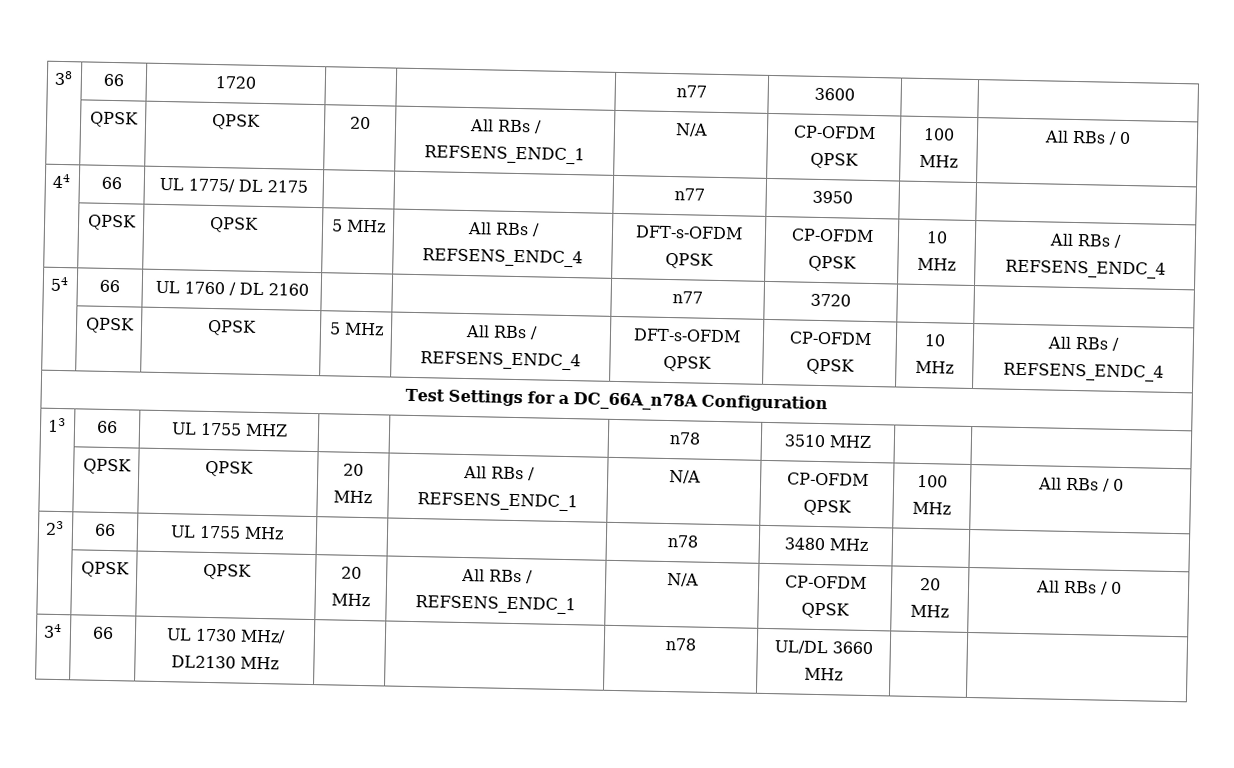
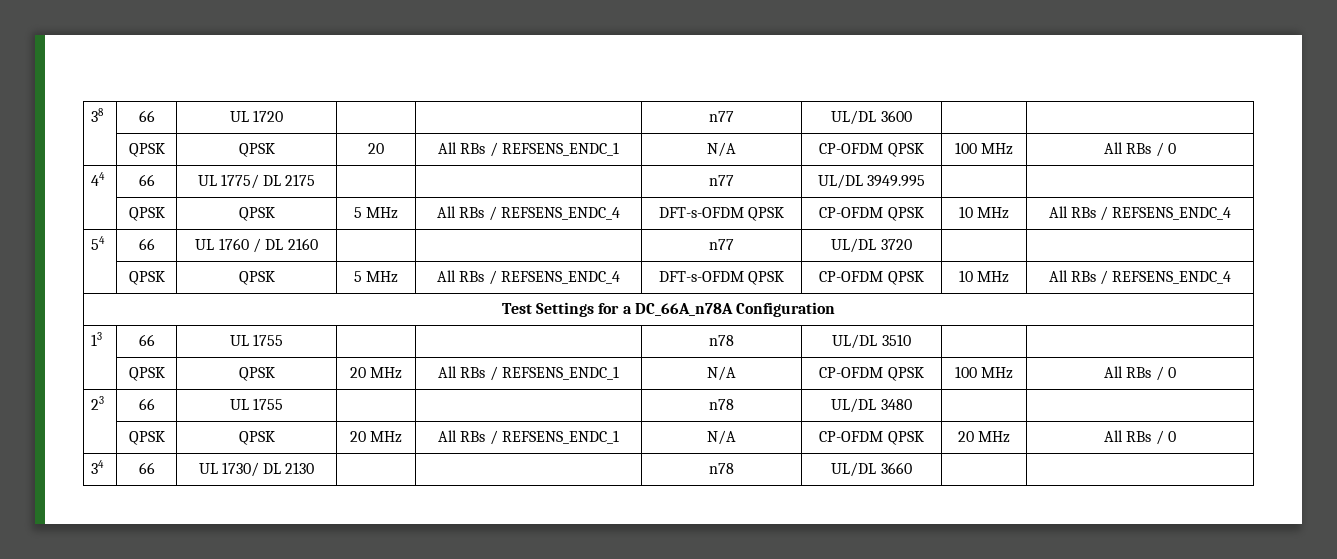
(125, 80) none -> [229,111,249,122] UL
(707, 91) none -> [831,110,877,125] UL/DL
[812,190,853,204] 3950 -> [817,174,926,189] UL/DL 3949.995
(703, 297) none -> [831,238,877,253] UL/DL
[244,423,288,437] [669,432,701,445] MHZ | | | n78 | -> [709,335,734,346] [832,334,878,349] | | | n78 | UL/DL
[829,435,872,449] MHZ -> (911, 340) none
[244,526,284,540] [667,535,699,548] MHz | | | n78 | -> [709,399,734,410] [831,398,877,413] | | | n78 | UL/DL
[828,538,868,551] MHz -> (912, 404) none
[194,628,286,644] [170,655,279,670] 1730 MHz/ DL2130 MHz -> [221,462,315,477] 1730/ DL 2130
[804,667,843,681] MHz -> (912, 468) none

